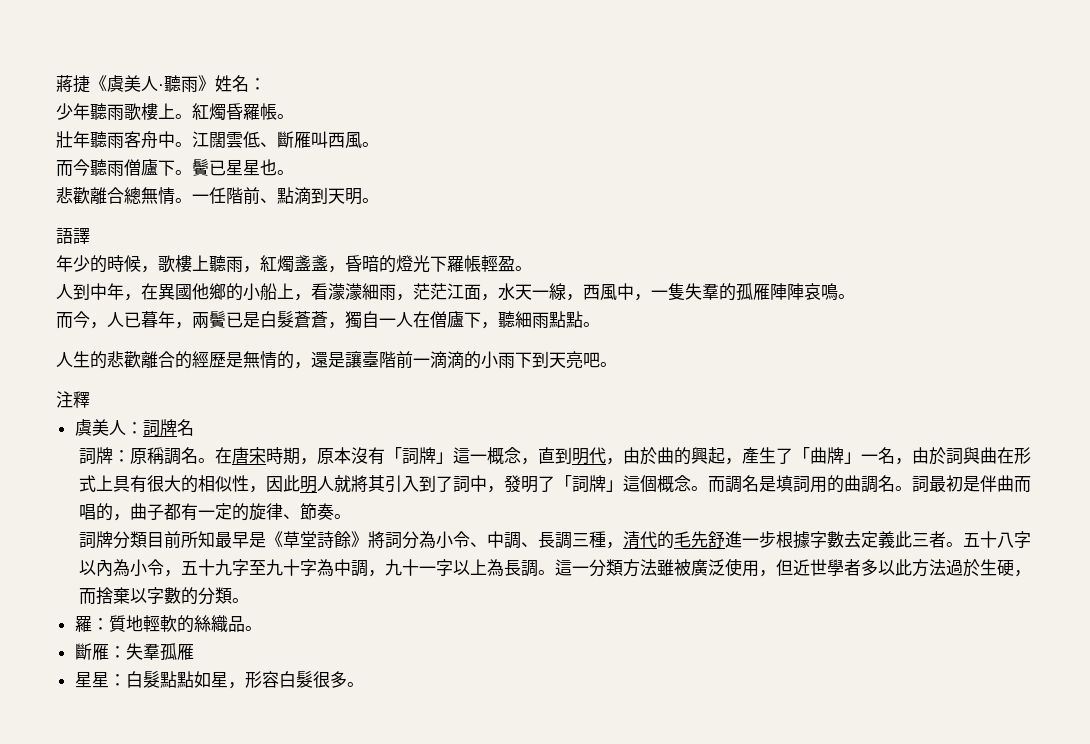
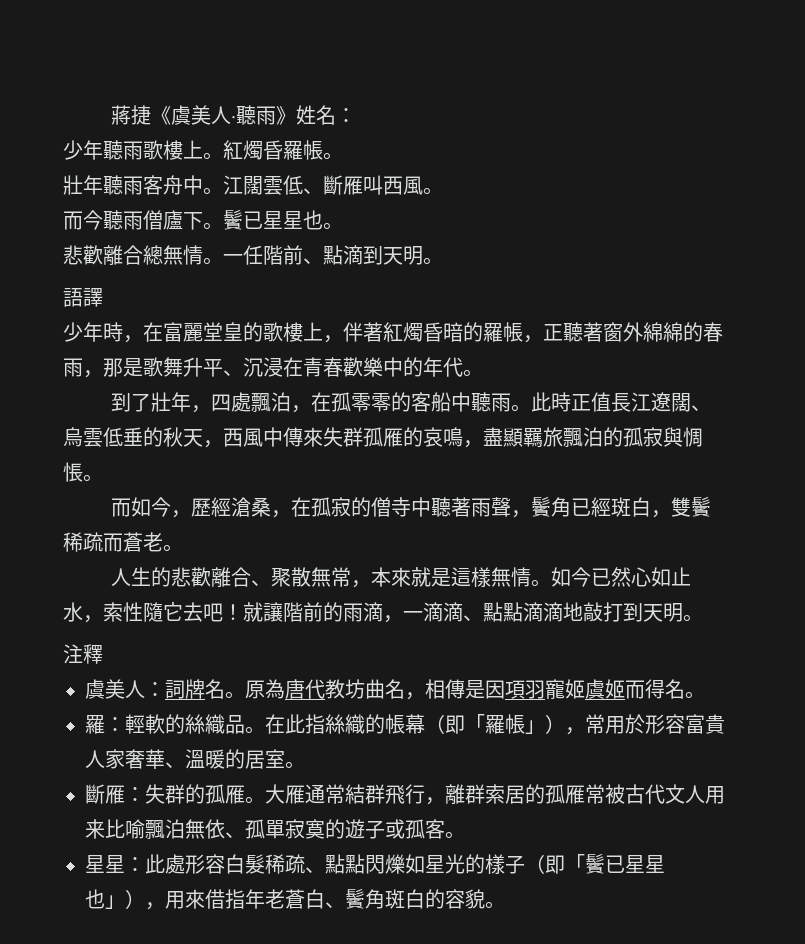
[56,255,532,273] [56,283,855,301] [56,310,600,329] [56,351,600,369] 年少的時候，歌樓上聽雨，紅燭盞盞，昏暗的燈光下羅帳輕盈。 // 人到中年，在異國他鄉的小船上，看濛濛細雨，茫茫江面，水天一線，西風中，一隻失羣的孤雁陣陣哀鳴。 // 而今，人已暮年，兩鬢已是白髮蒼蒼，獨自一人在僧廬下，聽細雨點點。 // 人生的悲歡離合的經歷是無情的，還是讓臺階前一滴滴的小雨下到天亮吧 -> [63,322,723,343] [63,357,483,378] [110,392,711,413] [63,427,703,448] [63,462,103,482] [110,496,711,518] [63,532,183,552] [110,567,691,588] [63,602,683,623] 少年時，在富麗堂皇的歌樓上，伴著紅燭昏暗的羅帳，正聽著窗外綿綿的春雨，那是歌舞升平、沉浸在青春歡樂中的年代。 // 到了壯年，四處飄泊，在孤零零的客船中聽雨。此時正值長江遼闊、烏雲低垂的秋天，西風中傳來失群孤雁的哀鳴，盡顯羈旅飄泊的孤寂與惆悵。 // 而如今，歷經滄桑，在孤寂的僧寺中聽著雨聲，鬢角已經斑白，雙鬢稀疏而蒼老。 // 人生的悲歡離合、聚散無常，本來就是這樣無情。如今已然心如止水，索性隨它去吧！就讓階前的雨滴，一滴滴、點點滴滴地敲打到天明
[79,447,1032,465] [79,475,1032,493] [79,503,352,521] [79,531,1032,549] [79,558,1032,577] [79,587,233,605] // 詞牌：原稱調名。在唐宋時期，原本沒有「詞牌」這一概念，直到明代，由於曲的興起，產生了「曲牌」一名，由於詞與曲在形式上具有很大的相似性，因此明人就將其引入到了詞中，發明了「詞牌」這個概念。而調名是填詞用的曲調名。詞最初是伴曲而唱的，曲子都有一定的旋律、節奏。 // 詞牌分類目前所知最早是《草堂詩餘》將詞分為小令、中調、長調三種，清代的毛先舒進一步根據字數去定義此三者。五十八字以內為小令，五十九字至九十字為中調，九十一字以上為長調。這一分類方法雖被廣泛使用，但近世學者多以此方法過於生硬，而捨棄以字數的分類 -> [225,679,685,700] 。原為唐代教坊曲名，相傳是因項羽寵姬虞姬而得名
[108,615,143,632] 質地 -> (125, 724) none
(262, 628) none -> [265,714,725,735] [85,749,305,769] 在此指絲織的帳幕（即「羅帳」），常用於形容富貴人家奢華、溫暖的居室。
[142,643,194,661] [74,670,347,689] 羣孤雁 // 星星：白髮點點如星，形容白髮很多 -> [165,784,725,805] [85,819,465,839] [85,853,665,874] [85,888,485,910] 群的孤雁。大雁通常結群飛行，離群索居的孤雁常被古代文人用来比喻飄泊無依、孤單寂寞的遊子或孤客。 // 星星：此處形容白髮稀疏、點點閃爍如星光的樣子（即「鬢已星星也」），用來借指年老蒼白、鬢角斑白的容貌

